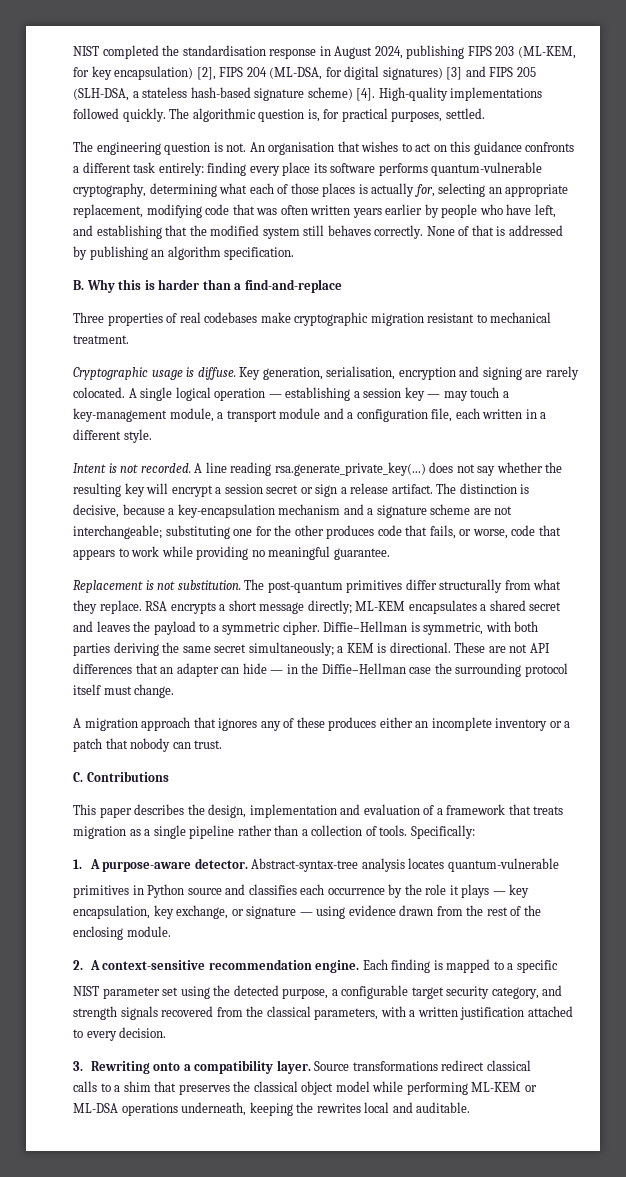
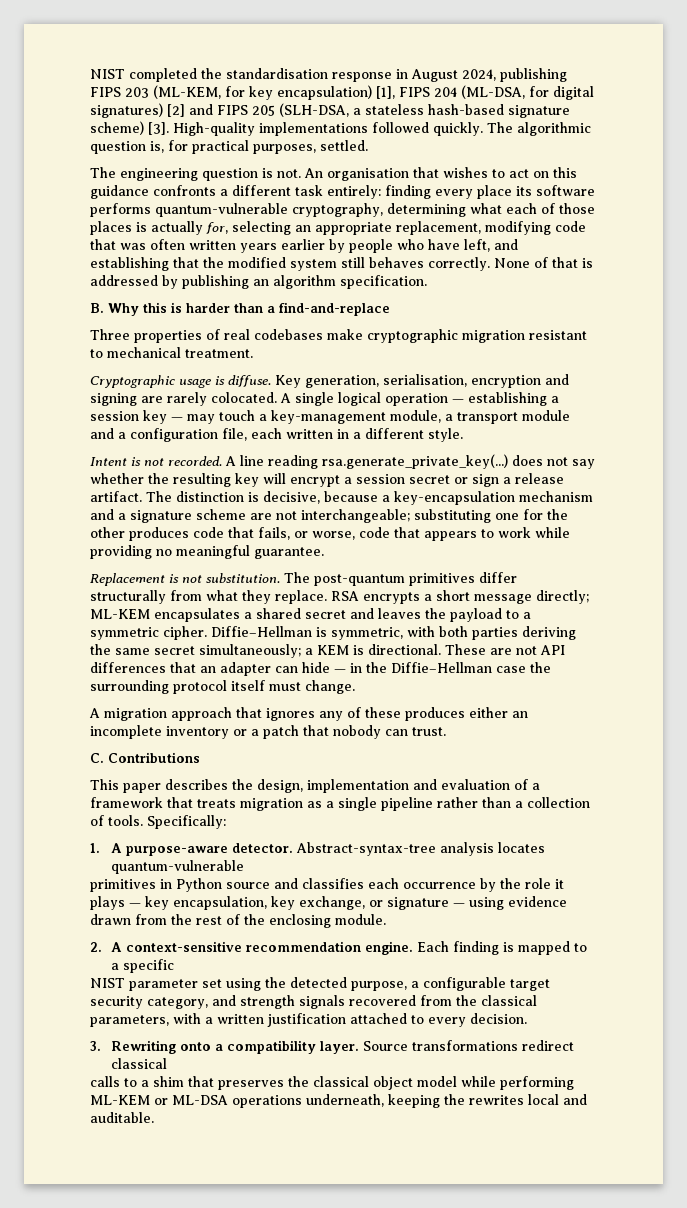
[196,67,216,80] [2], -> [376,86,395,99] [1],
[446,67,463,80] [3] -> [167,104,185,117] [2]
[356,88,376,101] [4]. -> [148,122,169,135] [3].

